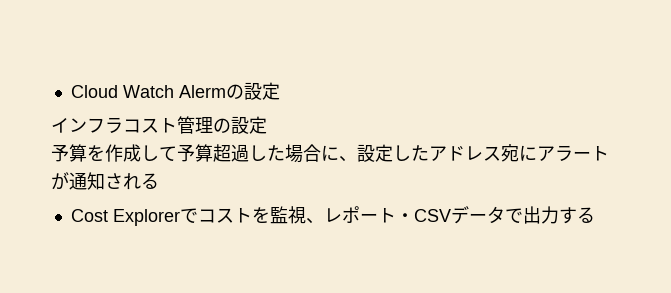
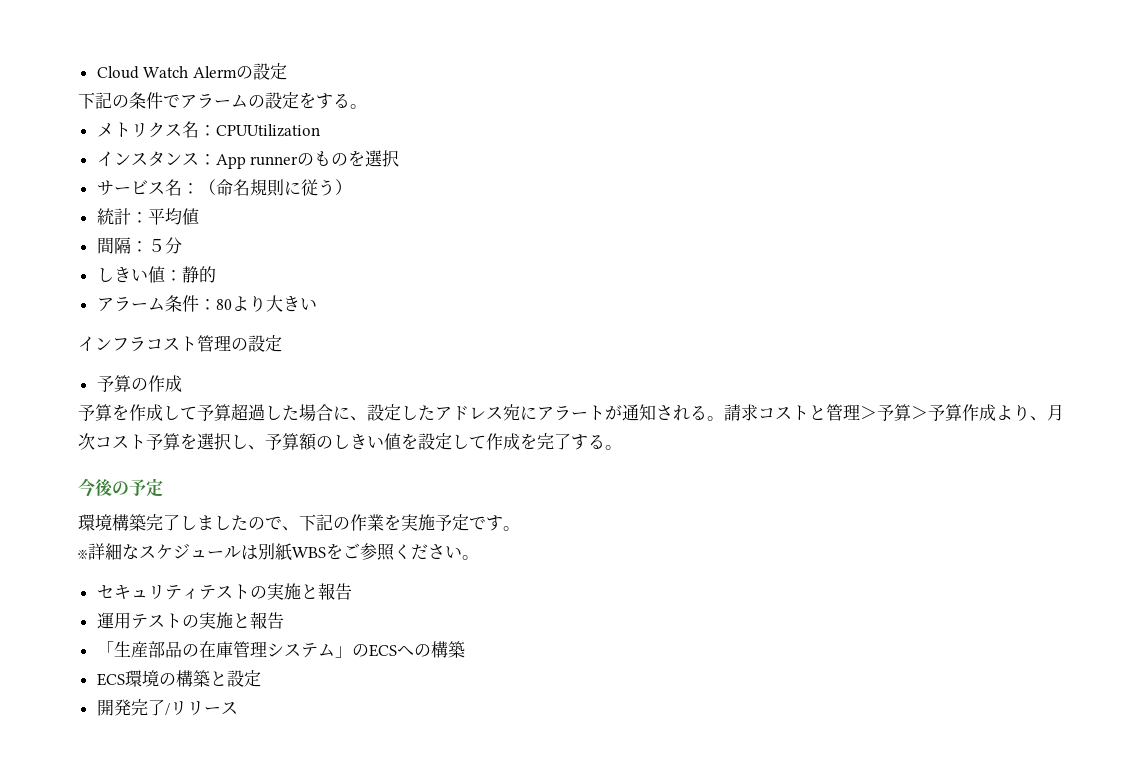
(280, 91) none -> [78,92,367,109] [96,121,320,138] [96,150,400,169] [96,179,352,197] [96,208,199,225] [96,237,182,254] [96,266,216,283] [96,295,317,312] // 下記の条件でアラームの設定をする。 // メトリクス名：CPUUtilization // インスタンス：App runnerのものを選択 // サービス名：（命名規則に従う） // 統計：平均値 // 間隔：５分 // しきい値：静的 // アラーム条件：80より大きい
(267, 125) none -> [96,375,182,392] // 予算の作成
[70,206,595,226] // Cost Explorerでコストを監視、レポート・CSVデータで出力する -> [707,404,1064,421] [78,433,622,451] [78,478,163,497] [78,514,520,531] [78,543,479,561] [96,583,352,600] [96,612,284,629] [96,641,465,658] [96,670,261,687] [96,699,238,716] 。請求コストと管理＞予算＞予算作成より、月次コスト予算を選択し、予算額のしきい値を設定して作成を完了する。 // 今後の予定 // 環境構築完了しましたので、下記の作業を実施予定です。 // ※詳細なスケジュールは別紙WBSをご参照ください。 // セキュリティテストの実施と報告 // 運用テストの実施と報告 // 「生産部品の在庫管理システム」のECSへの構築 // ECS環境の構築と設定 // 開発完了/リリース

